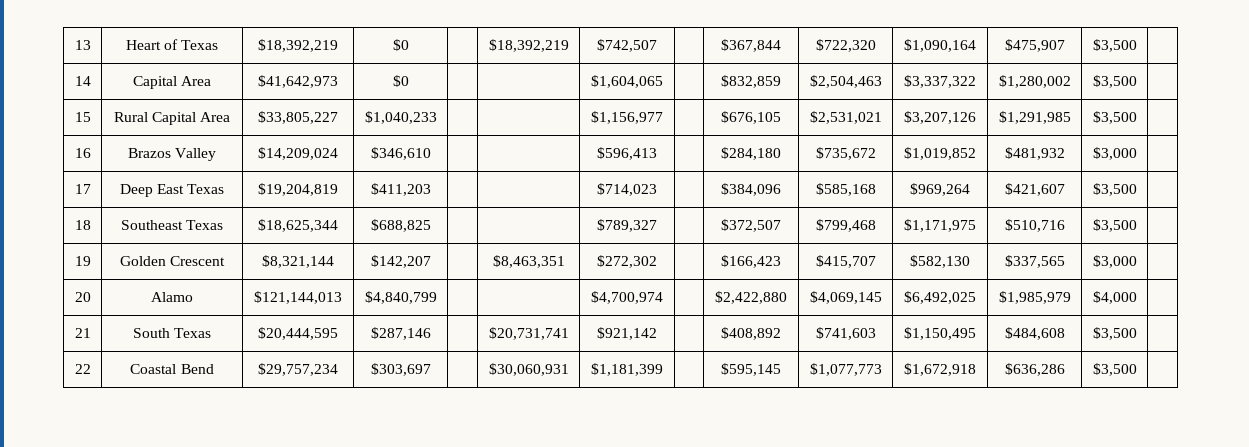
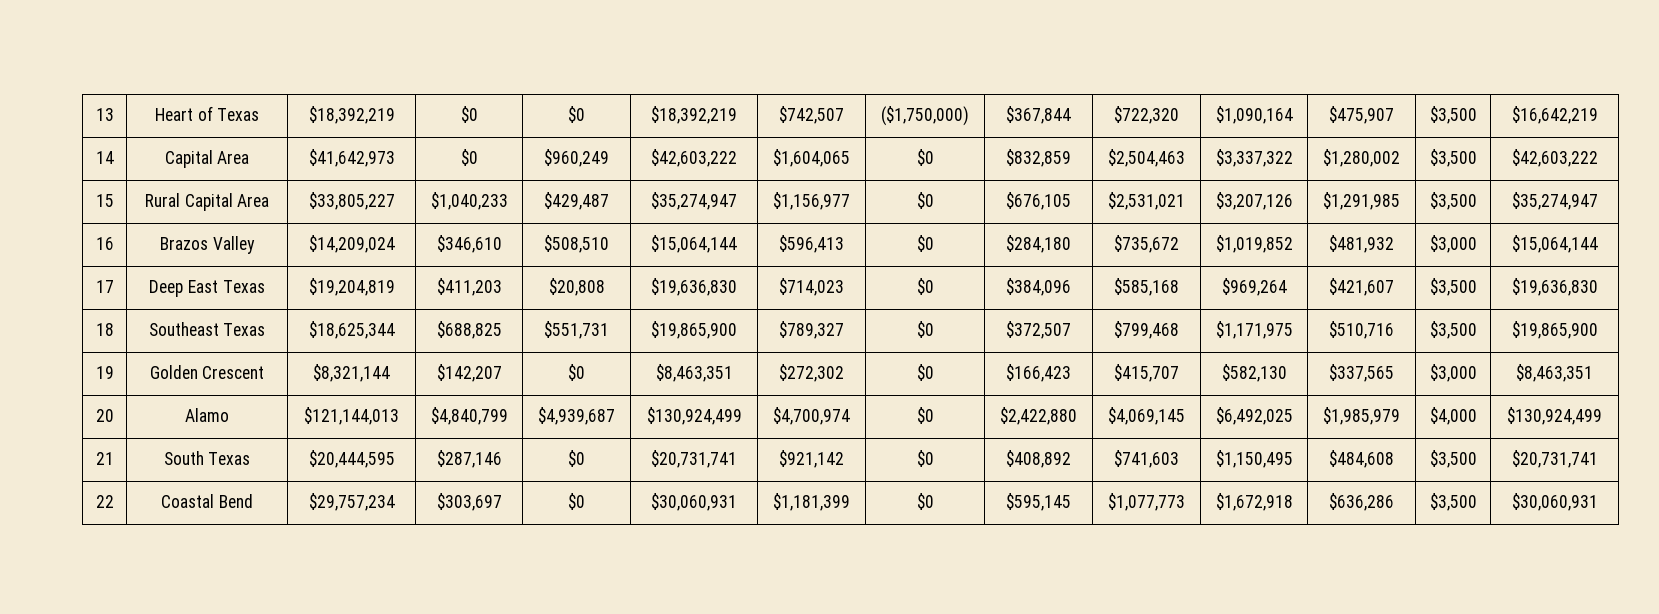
(409, 45) none -> [568,106,585,123] $0
(657, 45) none -> [881,106,969,126] ($1,750,000)
(1137, 45) none -> [1511,106,1598,124] $16,642,219
(409, 81) | -> [544,149,609,167] [651,149,737,167] $960,249 | $42,603,222
(663, 81) none -> [916,149,934,166] $0
(1137, 81) none -> [1511,149,1598,167] $42,603,222
(437, 117) | -> [544,192,609,210] [651,192,737,210] $429,487 | $35,274,947
(663, 117) none -> [916,192,934,209] $0
(1137, 117) none -> [1511,192,1598,210] $35,274,947
(431, 153) | -> [544,235,609,253] [651,235,737,253] $508,510 | $15,064,144
(657, 153) none -> [916,235,934,252] $0
(1137, 153) none -> [1511,235,1598,253] $15,064,144
(431, 189) | -> [548,278,605,296] [651,278,737,296] $20,808 | $19,636,830
(657, 189) none -> [916,278,934,295] $0
(1137, 189) none -> [1511,278,1598,296] $19,636,830
(431, 225) | -> [544,321,609,339] [651,321,737,339] $551,731 | $19,865,900
(657, 225) none -> [916,321,934,338] $0
(1137, 225) none -> [1511,321,1598,339] $19,865,900
(431, 261) none -> [568,364,585,381] $0
(657, 261) none -> [916,364,934,381] $0
(1137, 261) none -> [1516,364,1593,382] $8,463,351
(437, 297) | -> [538,407,615,425] [646,407,742,425] $4,939,687 | $130,924,499
(663, 297) none -> [916,407,934,424] $0
(1137, 297) none -> [1507,407,1602,425] $130,924,499
(431, 333) none -> [568,450,585,467] $0
(657, 333) none -> [916,450,934,467] $0
(1137, 333) none -> [1511,450,1598,468] $20,731,741
(431, 369) none -> [568,493,585,510] $0
(663, 369) none -> [916,493,934,510] $0
(1137, 369) none -> [1511,493,1598,511] $30,060,931

